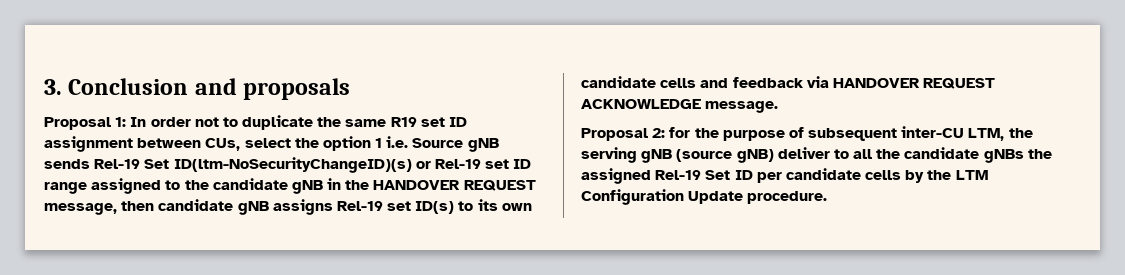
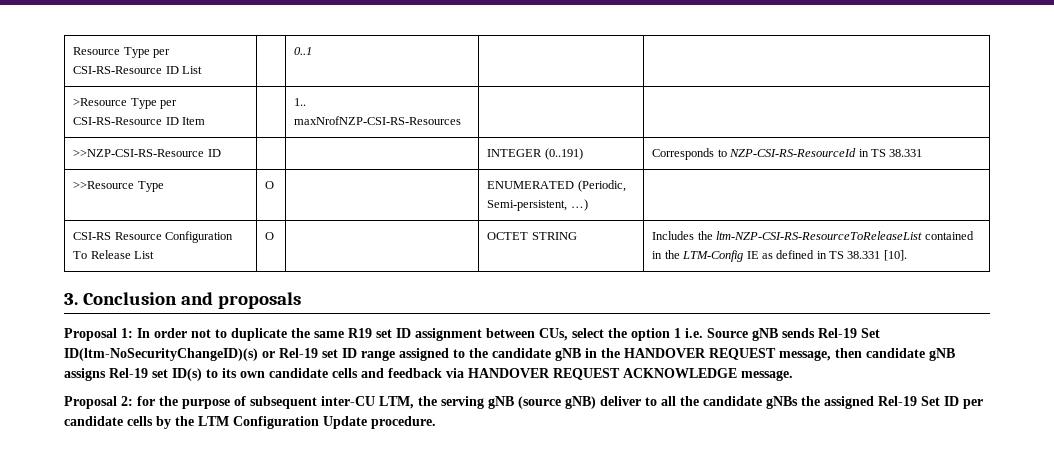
(44, 87) none -> [73,47,171,58] [73,66,203,74] [294,47,313,55] [73,98,178,109] [73,117,206,125] [294,98,307,106] [294,116,462,125] [73,149,221,157] [487,148,583,160] [652,148,923,160] [73,181,164,192] [265,181,275,189] [487,180,626,192] [487,199,588,211] [73,231,234,243] [73,250,155,259] [265,232,275,240] [487,232,577,240] [652,231,974,240] [652,250,907,262] Resource Type per CSI-RS-Resource ID List | | 0..1 | | // >Resource Type per CSI-RS-Resource ID Item | | 1.. maxNrofNZP-CSI-RS-Resources | | // >>NZP-CSI-RS-Resource ID | | | INTEGER (0..191) | Corresponds to NZP-CSI-RS-ResourceId in TS 38.331 // >>Resource Type | O | | ENUMERATED (Periodic, Semi-persistent, …) | // CSI-RS Resource Configuration To Release List | O | | OCTET STRING | Includes the ltm-NZP-CSI-RS-ResourceToReleaseList contained in the LTM-Config IE as defined in TS 38.331 [10]. //

